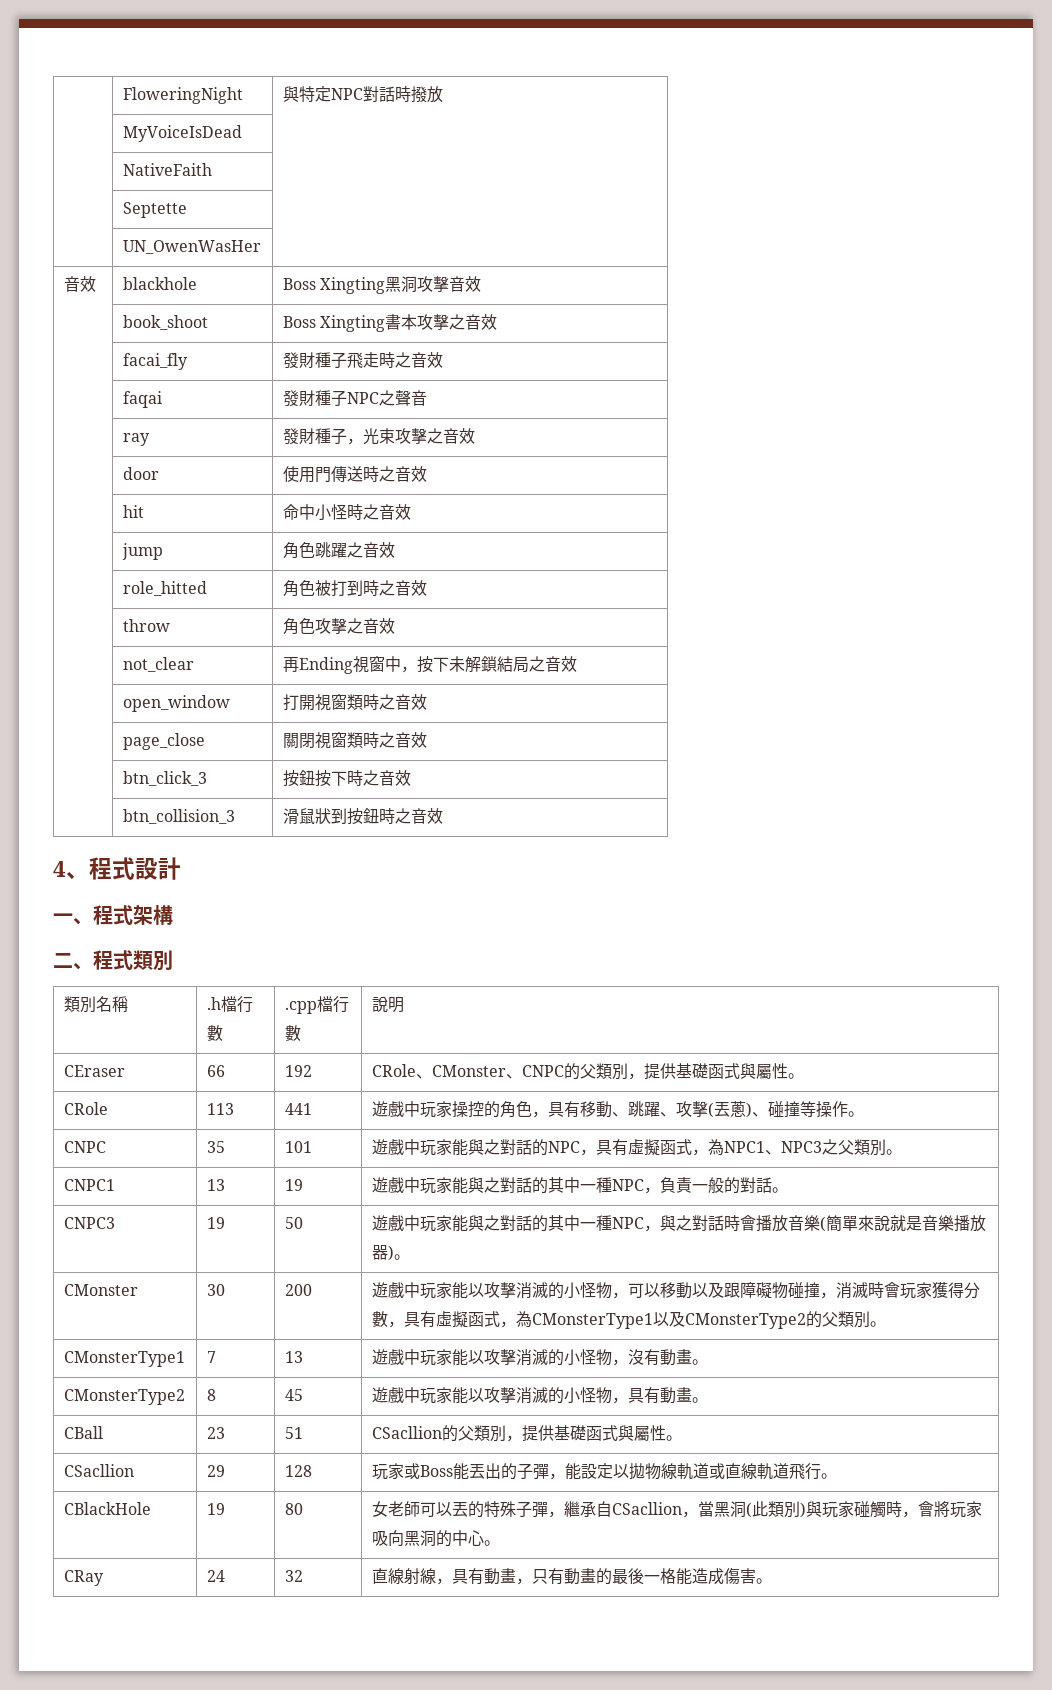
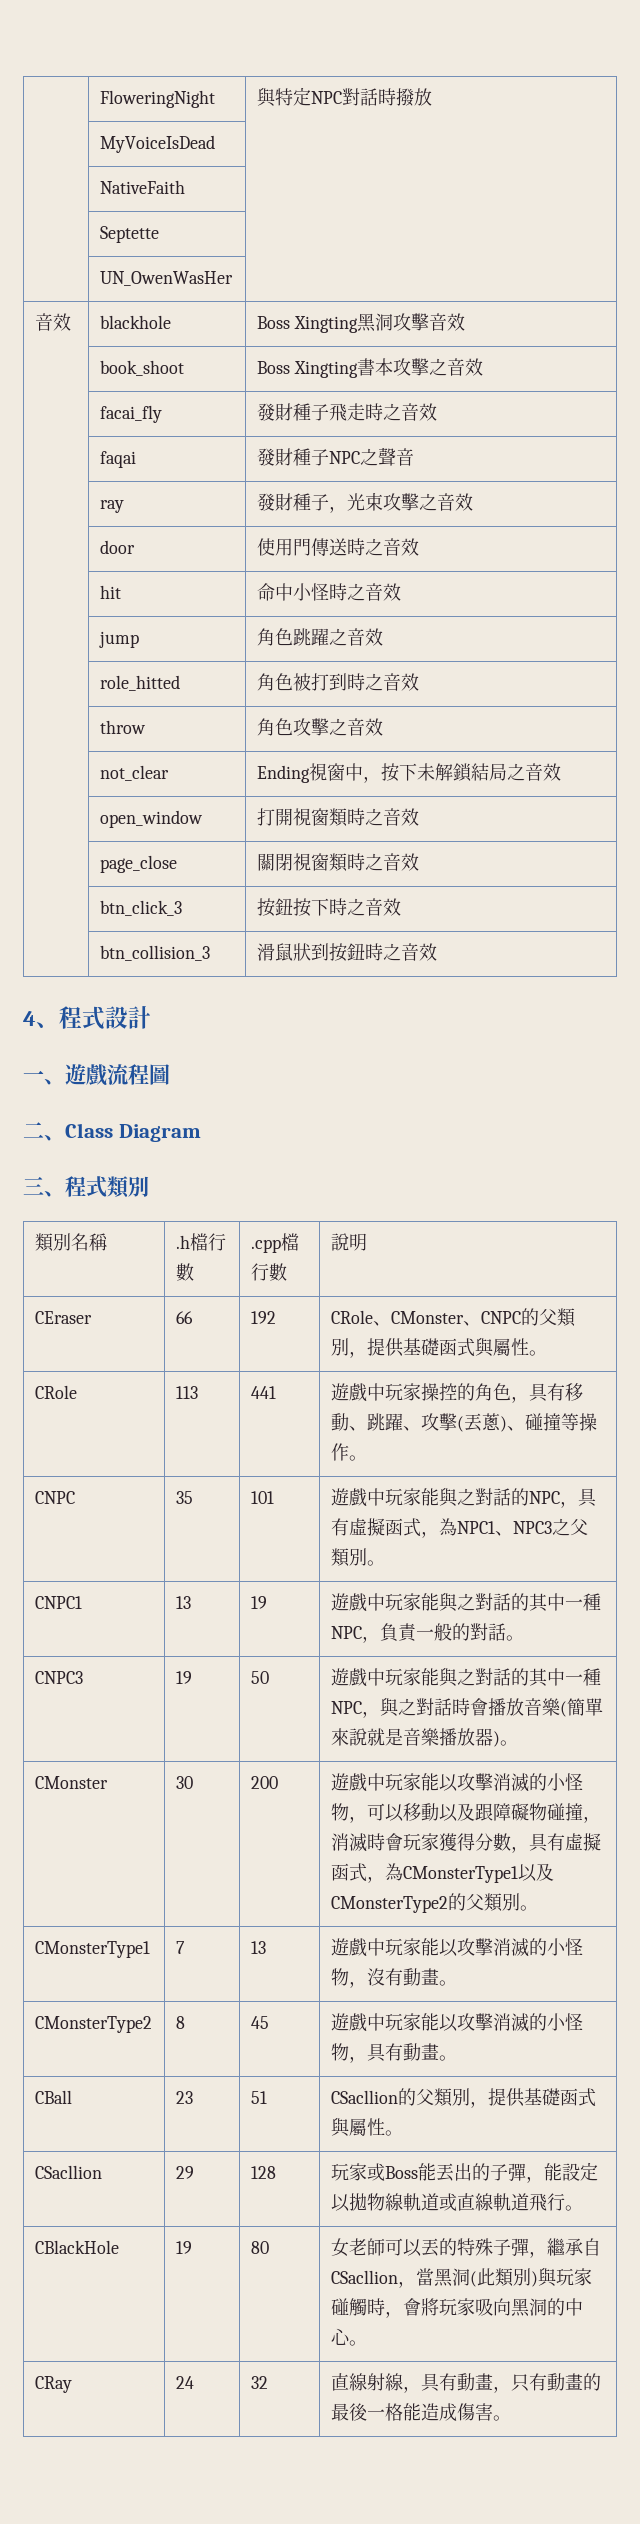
[282,657,299,673] 再 -> (169, 773) none
[93,905,173,925] [53,953,73,968] 程式架構 // 二 -> [65,1064,170,1086] [23,1122,201,1142] [23,1176,44,1195] 遊戲流程圖 // 二、Class Diagram // 三

